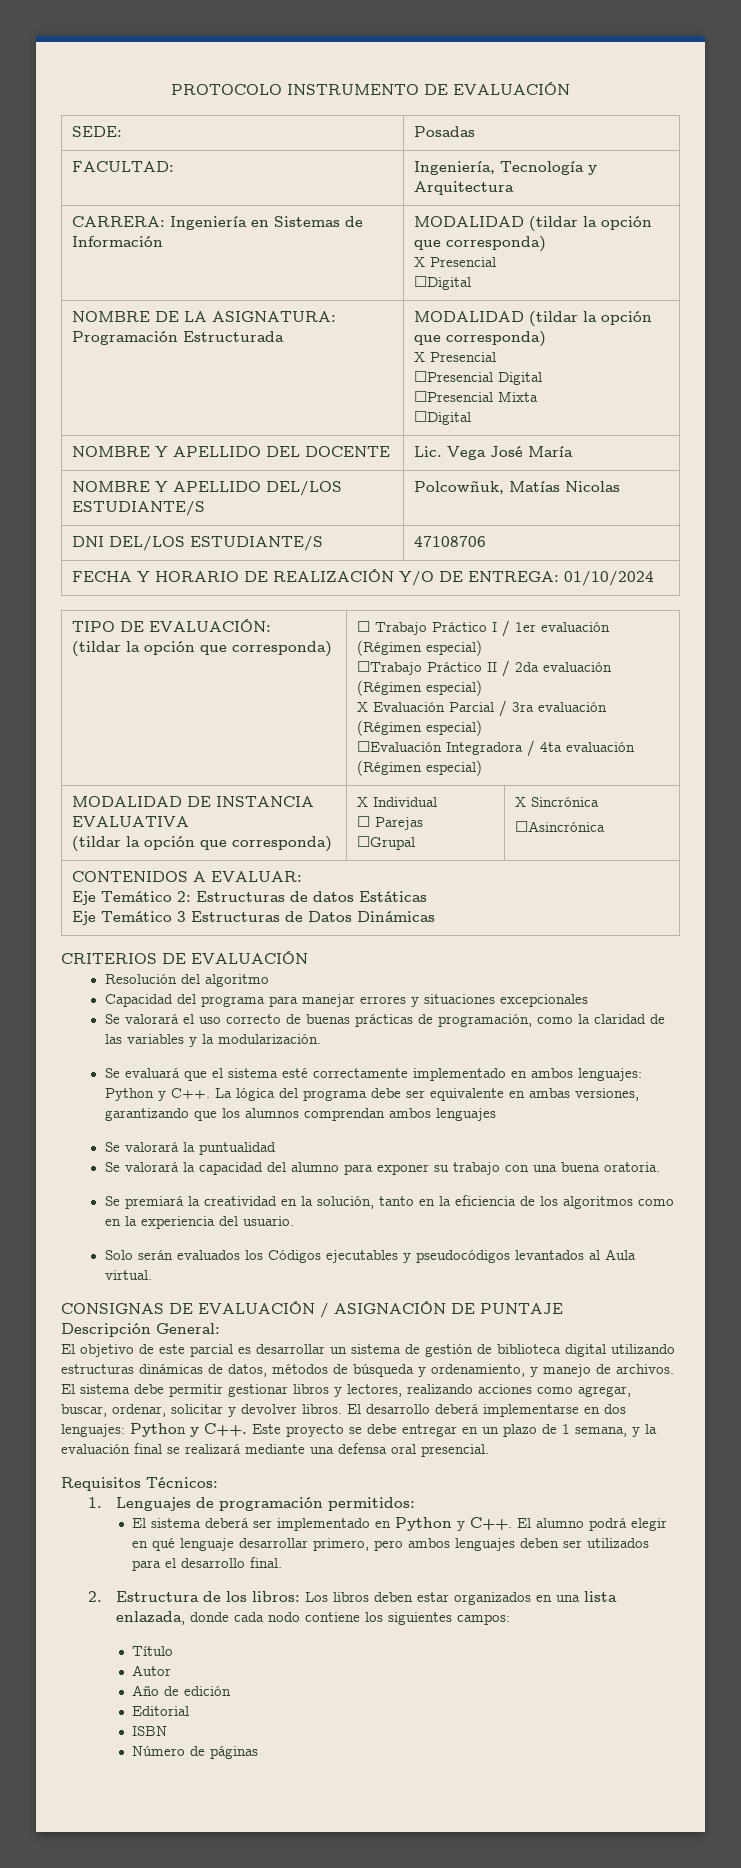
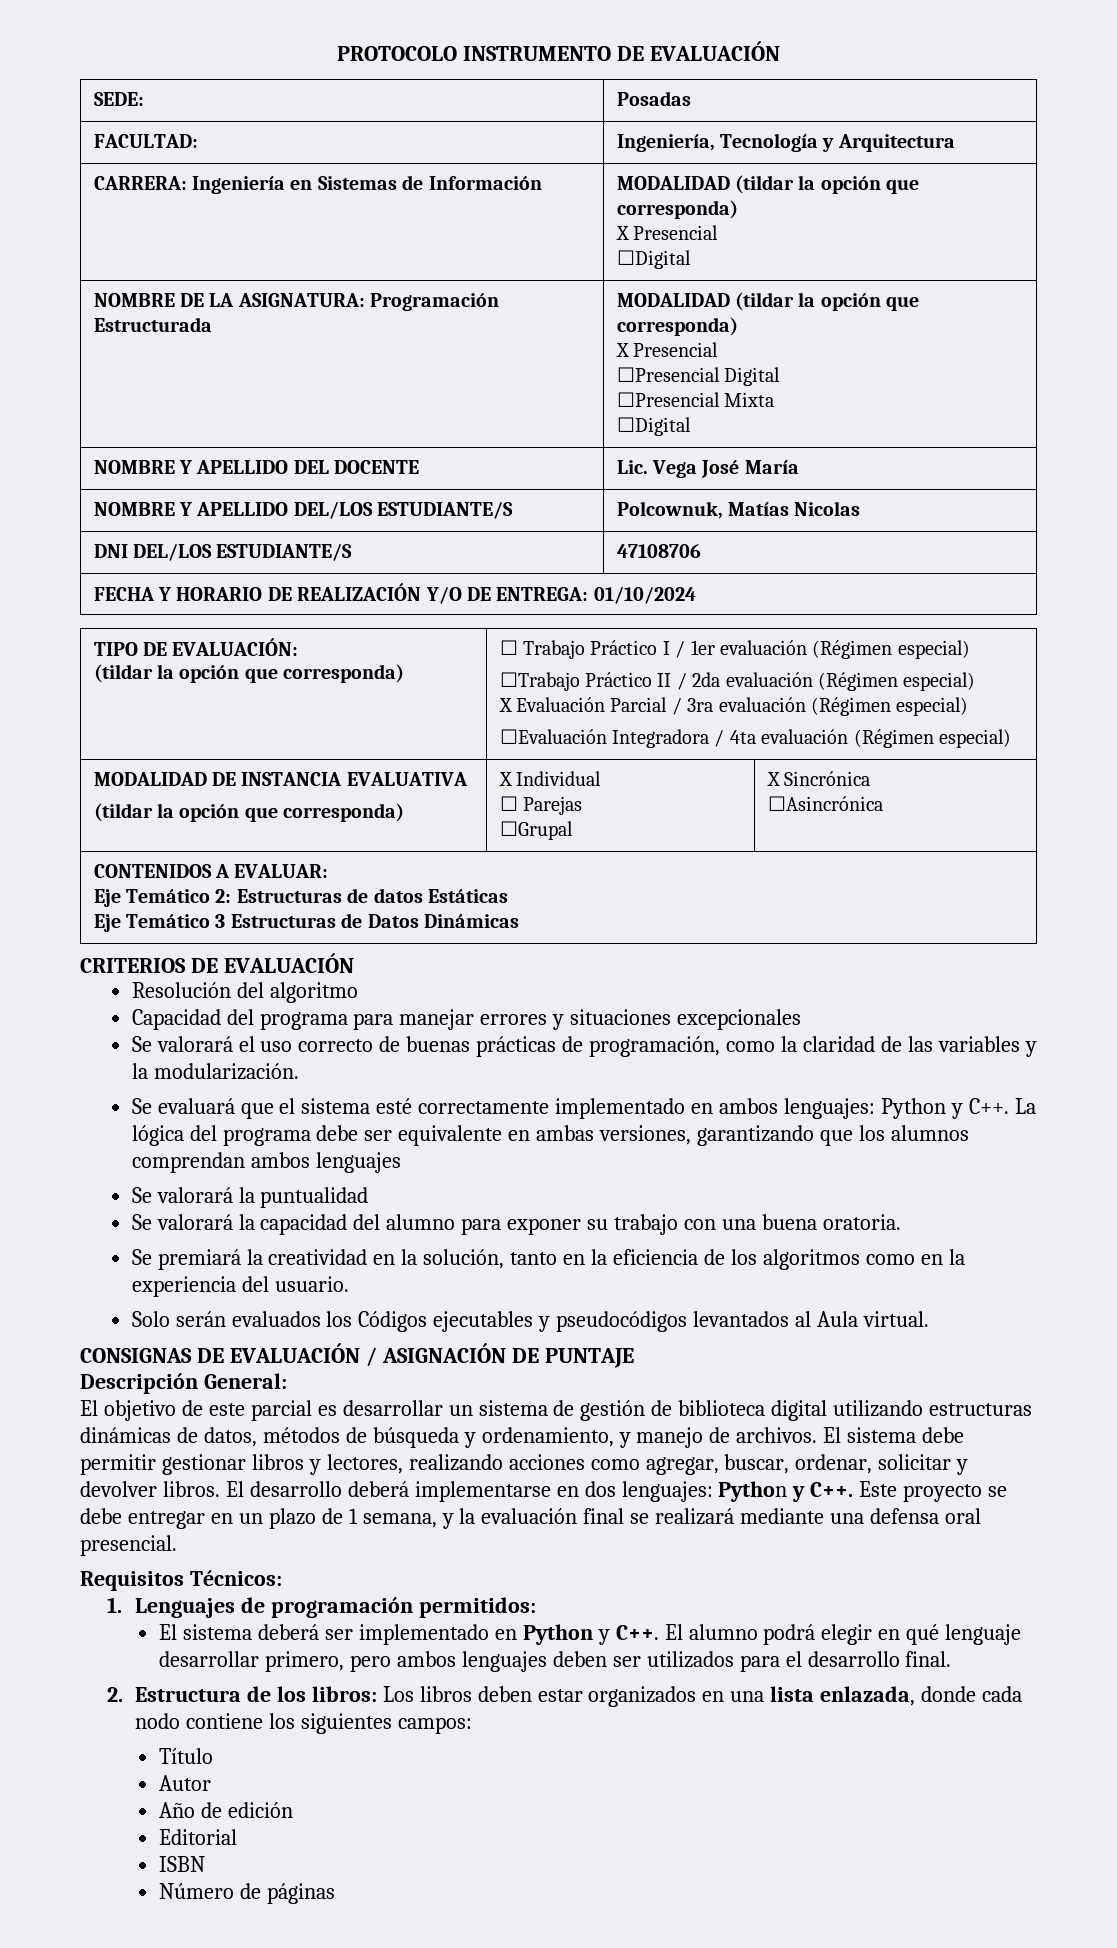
[413,480,504,494] Polcowñuk, -> [616,501,723,519] Polcownuk,

